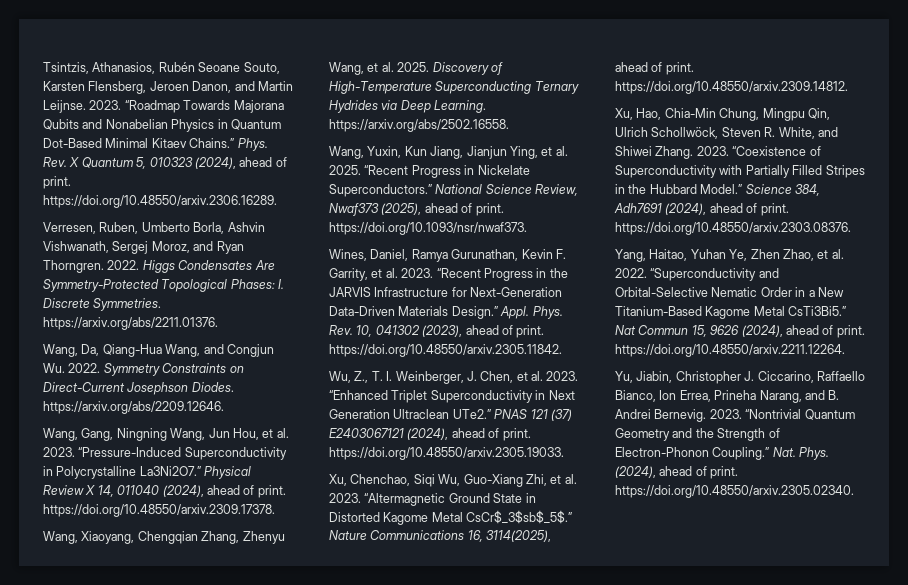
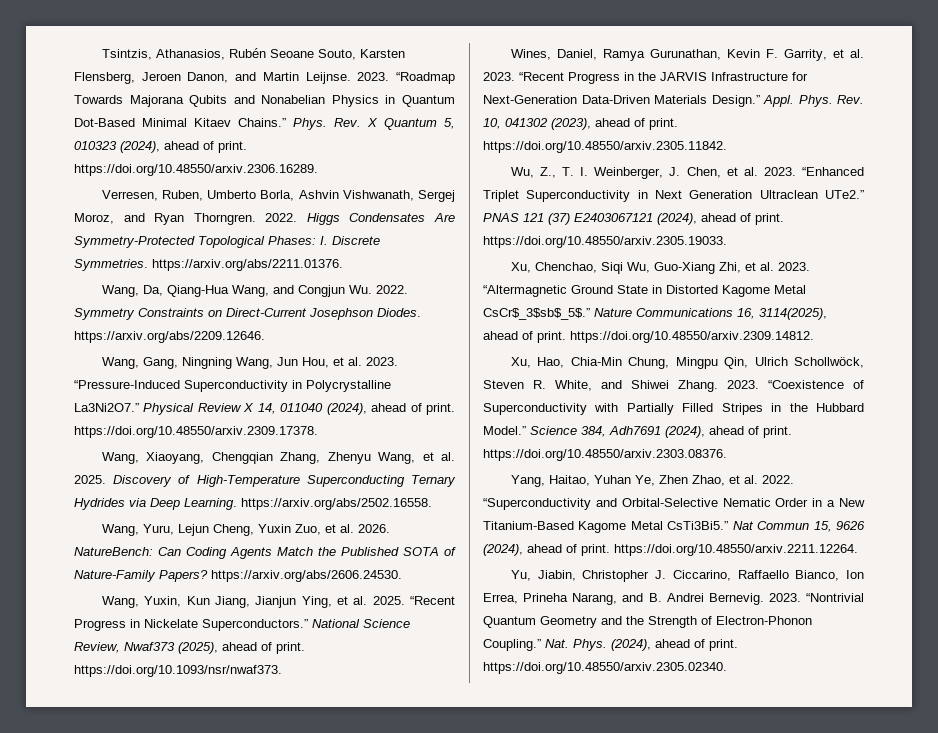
(509, 125) none -> [101,524,390,536] [74,547,456,559] [74,570,402,582] // Wang, Yuru, Lejun Cheng, Yuxin Zuo, et al. 2026. NatureBench: Can Coding Agents Match the Published SOTA of Nature-Family Papers? https://arxiv.org/abs/2606.24530.

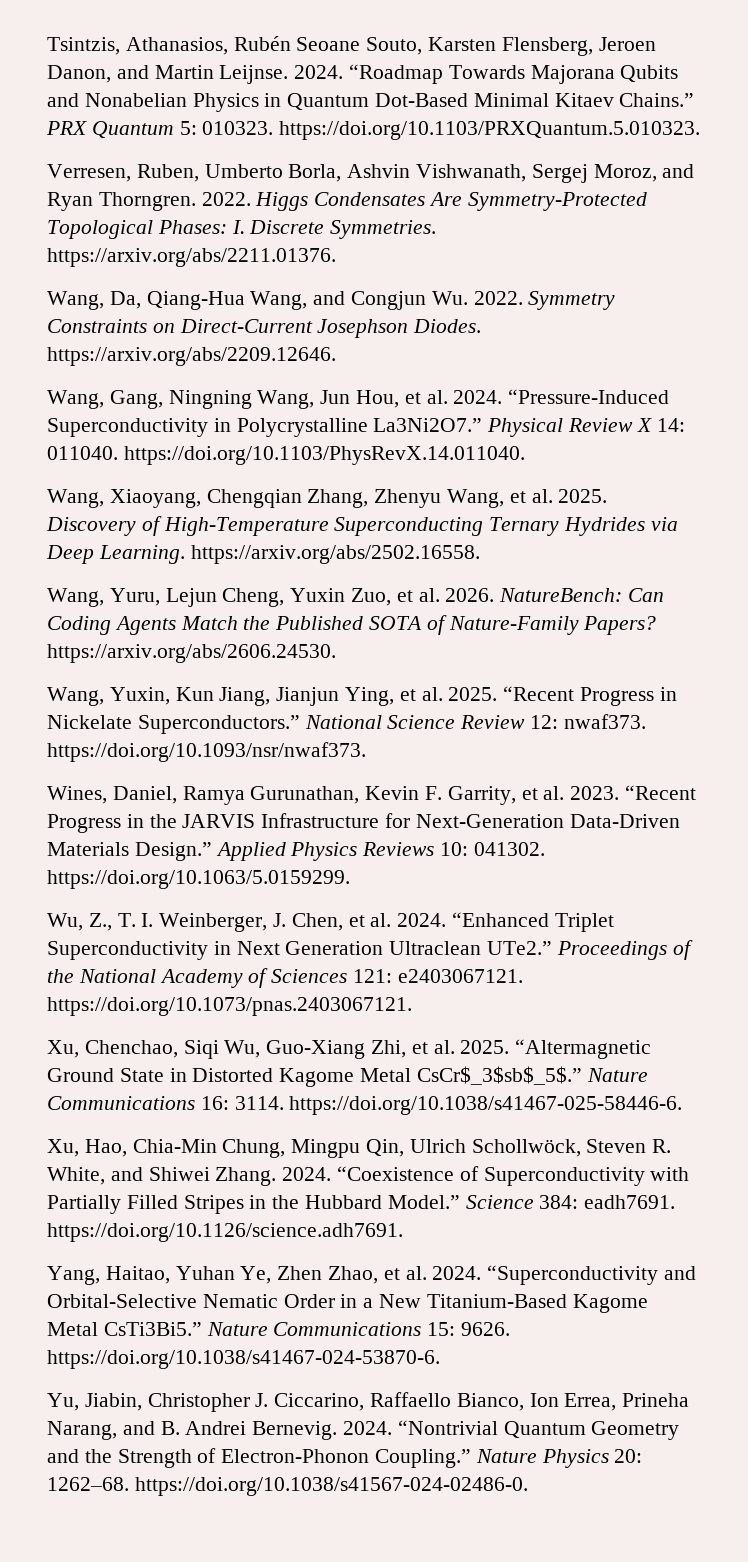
[357,72,390,81] 2023. -> [294,65,344,79] 2024.
[293,118,455,130] [74,141,247,153] [74,164,318,176] Phys. Rev. X Quantum 5, 010323 (2024), ahead of print. https://doi.org/10.48550/arxiv.2306.16289. -> [46,121,701,140] PRX Quantum 5: 010323. https://doi.org/10.1103/PRXQuantum.5.010323.
[365,357,398,366] 2023. -> [453,390,503,404] 2024.
[257,403,456,415] [74,426,318,438] 14, 011040 (2024), ahead of print. https://doi.org/10.48550/arxiv.2309.17378. -> [656,418,685,432] [47,446,525,465] 14: 011040. https://doi.org/10.1103/PhysRevX.14.011040.
[74,642,305,654] Review, Nwaf373 (2025), ahead of print. -> [460,714,646,729] Review 12: nwaf373.
[763,95,864,107] [483,118,678,130] [483,141,727,153] Appl. Phys. Rev. 10, 041302 (2023), ahead of print. https://doi.org/10.48550/arxiv.2305.11842. -> [215,842,545,861] [47,870,350,889] Applied Physics Reviews 10: 041302. https://doi.org/10.1063/5.0159299.
[763,167,796,176] 2023. -> [397,913,447,927] 2024.
[483,213,784,225] [483,236,727,248] PNAS 121 (37) E2403067121 (2024), ahead of print. https://doi.org/10.48550/arxiv.2305.19033. -> [556,940,693,960] [47,968,523,988] [47,997,412,1016] Proceedings of the National Academy of Sciences 121: e2403067121. https://doi.org/10.1073/pnas.2403067121.
[777,262,810,271] 2023. -> [460,1040,510,1054] 2025.
[737,308,827,320] [483,331,814,343] 16, 3114(2025), ahead of print. https://doi.org/10.48550/arxiv.2309.14812. -> [200,1096,683,1115] 16: 3114. https://doi.org/10.1038/s41467-025-58446-6.
[727,380,759,389] 2023. -> [282,1167,332,1181] 2024.
[581,426,792,438] [483,449,727,461] 384, Adh7691 (2024), ahead of print. https://doi.org/10.48550/arxiv.2303.08376. -> [539,1195,676,1209] [47,1223,403,1242] 384: eadh7691. https://doi.org/10.1126/science.adh7691.
[761,475,794,484] 2022. -> [432,1266,482,1280] 2024.
[732,521,865,532] [483,544,858,556] Nat Commun 15, 9626 (2024), ahead of print. https://doi.org/10.48550/arxiv.2211.12264. -> [206,1322,511,1336] [47,1350,440,1369] Nature Communications 15: 9626. https://doi.org/10.1038/s41467-024-53870-6.
[768,593,801,602] 2023. -> [343,1421,393,1435] 2024.
[545,639,738,651] [483,662,727,674] Nat. Phys. (2024), ahead of print. https://doi.org/10.48550/arxiv.2305.02340. -> [475,1449,643,1468] [47,1477,528,1496] Nature Physics 20: 1262–68. https://doi.org/10.1038/s41567-024-02486-0.

